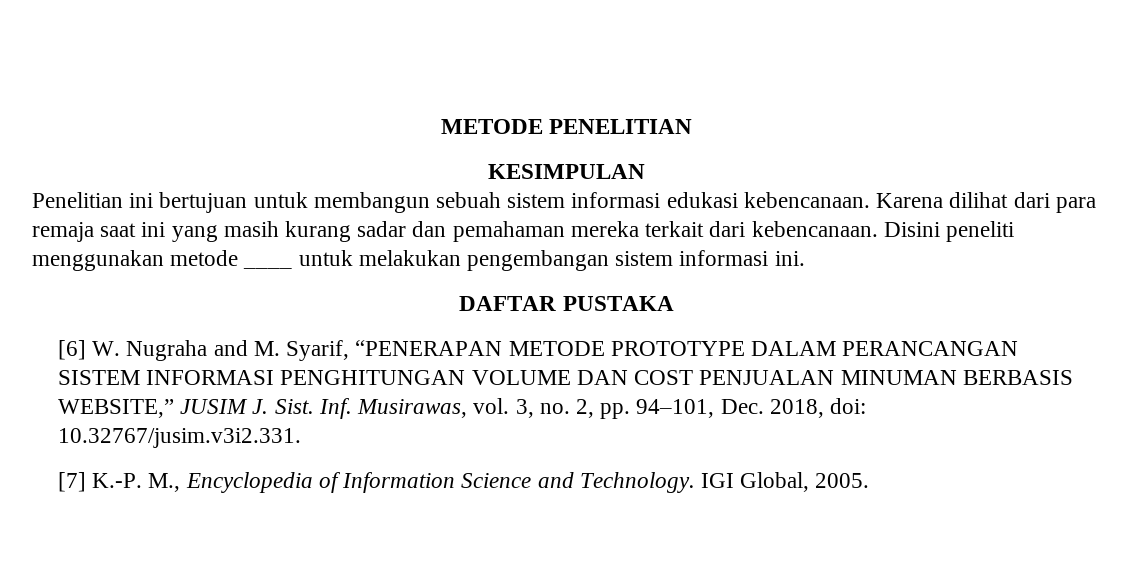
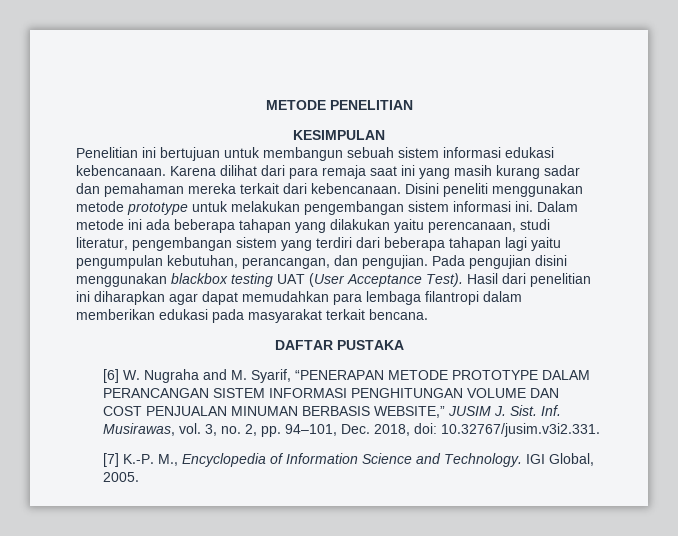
[243,266,293,269] ____ -> [127,202,188,215] prototype
(805, 258) none -> [537,201,578,212] [76,219,550,233] [76,237,561,251] [76,255,567,269] [76,273,591,287] [76,291,522,305] [76,309,428,323] Dalam metode ini ada beberapa tahapan yang dilakukan yaitu perencanaan, studi literatur, pengembangan sistem yang terdiri dari beberapa tahapan lagi yaitu pengumpulan kebutuhan, perancangan, dan pengujian. Pada pengujian disini menggunakan blackbox testing UAT (User Acceptance Test). Hasil dari penelitian ini diharapkan agar dapat memudahkan para lembaga filantropi dalam memberikan edukasi pada masyarakat terkait bencana.

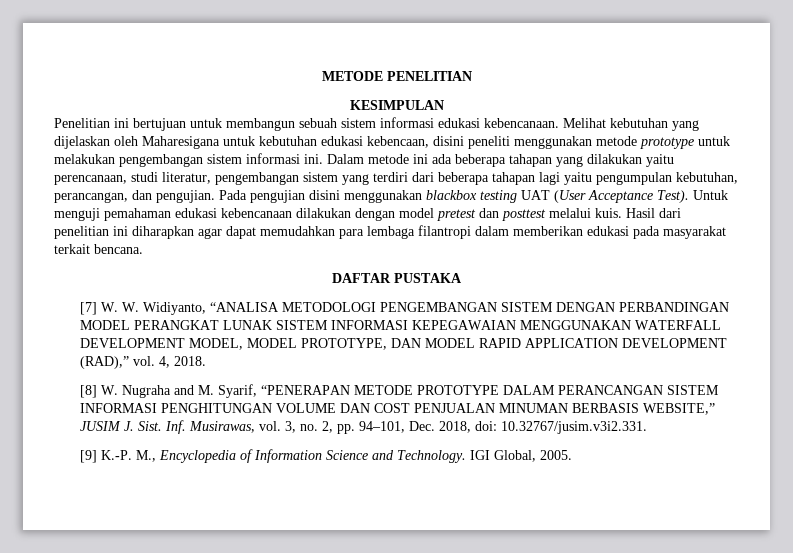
[170,165,580,179] [76,183,439,197] Karena dilihat dari para remaja saat ini yang masih kurang sadar dan pemahaman mereka terkait dari kebencanaan. Disini -> [563,118,699,131] [54,136,464,149] Melihat kebutuhan yang dijelaskan oleh Maharesigana untuk kebutuhan edukasi kebencaan, disini
(463, 280) none -> [693,190,728,200] [54,208,622,221] Untuk menguji pemahaman edukasi kebencanaan dilakukan dengan model pretest dan posttest melalui kuis.
[103,369,120,383] [6] -> [80,302,730,315] [80,320,722,330] [80,338,728,350] [80,356,207,369] [80,385,98,398] [7] W. W. Widiyanto, “ANALISA METODOLOGI PENGEMBANGAN SISTEM DENGAN PERBANDINGAN MODEL PERANGKAT LUNAK SISTEM INFORMASI KEPEGAWAIAN MENGGUNAKAN WATERFALL DEVELOPMENT MODEL, MODEL PROTOTYPE, DAN MODEL RAPID APPLICATION DEVELOPMENT (RAD),” vol. 4, 2018. // [8]
[103,453,120,467] [7] -> [80,450,98,463] [9]

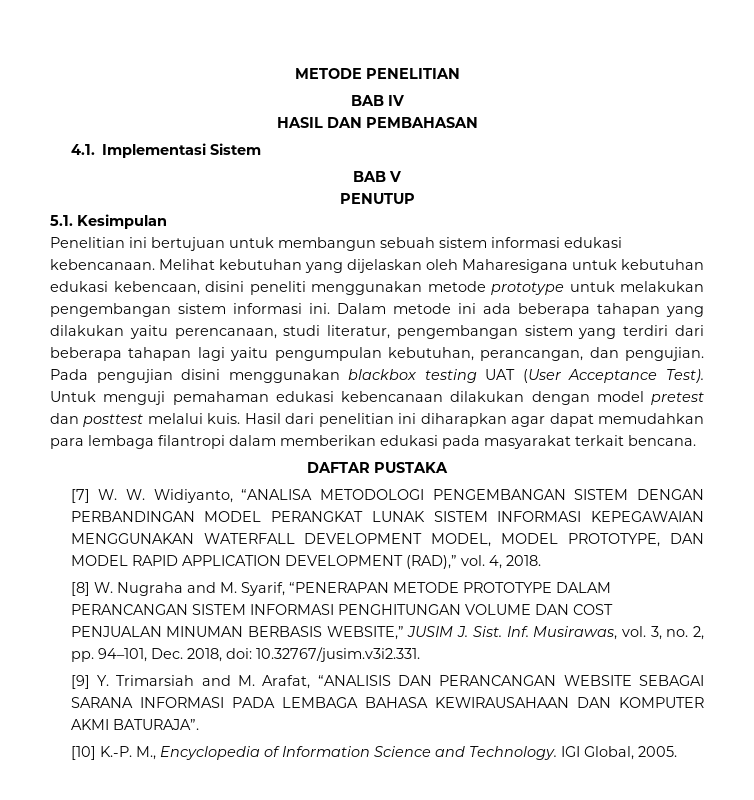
[349,100,444,110] KESIMPULAN -> [350,95,404,106] [276,117,478,128] [70,143,261,158] [353,171,401,182] [339,193,415,204] [50,214,167,229] BAB IV // HASIL DAN PEMBAHASAN // 4.1. Implementasi Sistem // BAB V // PENUTUP // 5.1. Kesimpulan
(98, 456) none -> [96,675,705,689] [70,697,704,708] [70,719,199,730] [70,746,96,760] Y. Trimarsiah and M. Arafat, “ANALISIS DAN PERANCANGAN WEBSITE SEBAGAI SARANA INFORMASI PADA LEMBAGA BAHASA KEWIRAUSAHAAN DAN KOMPUTER AKMI BATURAJA”. // [10]

